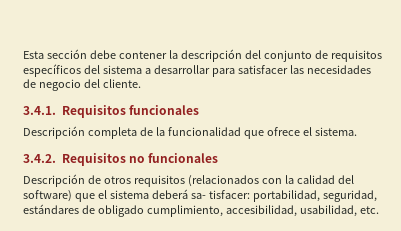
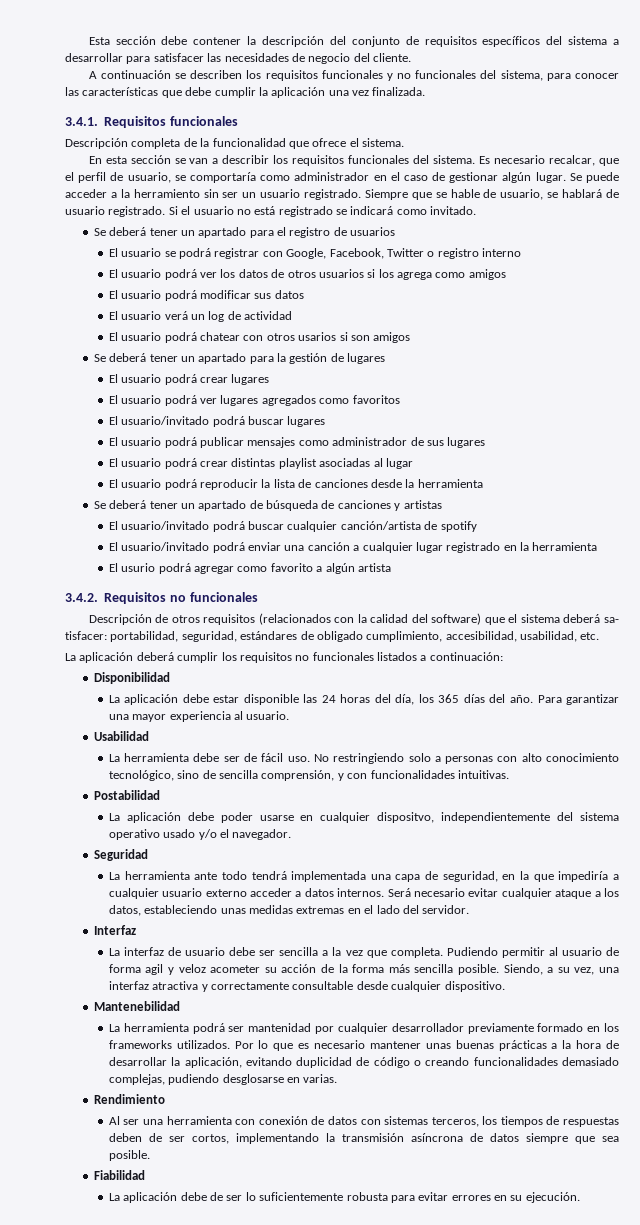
(141, 83) none -> [88,70,619,81] [65,87,426,98] // A continuación se describen los requisitos funcionales y no funcionales del sistema, para conocer las características que debe cumplir la aplicación una vez finalizada.
(357, 131) none -> [88,155,619,166] [65,172,619,183] [65,189,619,200] [65,206,477,217] [93,227,396,238] [108,248,522,259] [108,269,506,280] [108,290,304,301] [108,311,293,322] [108,332,411,343] [93,353,386,364] [108,374,270,385] [108,395,400,406] [108,416,326,427] [108,437,486,448] [108,458,413,469] [108,479,483,490] [93,500,442,511] [108,521,477,532] [108,542,598,553] [108,563,391,574] // En esta sección se van a describir los requisitos funcionales del sistema. Es necesario recalcar, que el perfil de usuario, se comportaría como administrador en el caso de gestionar algún lugar. Se puede acceder a la herramiento sin ser un usuario registrado. Siempre que se hable de usuario, se hablará de usuario registrado. Si el usuario no está registrado se indicará como invitado. // Se deberá tener un apartado para el registro de usuarios // El usuario se podrá registrar con Google, Facebook, Twitter o registro interno // El usuario podrá ver los datos de otros usuarios si los agrega como amigos // El usuario podrá modificar sus datos // El usuario verá un log de actividad // El usuario podrá chatear con otros usarios si son amigos // Se deberá tener un apartado para la gestión de lugares // El usuario podrá crear lugares // El usuario podrá ver lugares agregados como favoritos // El usuario/invitado podrá buscar lugares // El usuario podrá publicar mensajes como administrador de sus lugares // El usuario podrá crear distintas playlist asociadas al lugar // El usuario podrá reproducir la lista de canciones desde la herramienta // Se deberá tener un apartado de búsqueda de canciones y artistas // El usuario/invitado podrá buscar cualquier canción/artista de spotify // El usuario/invitado podrá enviar una canción a cualquier lugar registrado en la herramienta // El usurio podrá agregar como favorito a algún artista
(379, 210) none -> [65,652,503,663] [93,672,170,684] [108,694,619,705] [108,711,290,722] [93,731,149,741] [108,753,619,764] [108,770,509,781] [93,790,160,800] [108,812,620,823] [108,829,292,840] [93,849,148,861] [108,871,619,882] [108,888,619,899] [108,905,470,916] [93,925,136,935] [108,947,619,958] [108,964,619,975] [108,981,505,992] [93,1001,180,1011] [108,1023,620,1034] [108,1040,620,1051] [108,1057,619,1068] [108,1074,338,1085] [93,1094,165,1104] [108,1116,620,1127] [108,1133,619,1144] [108,1150,150,1161] [93,1170,145,1180] [108,1192,580,1203] // La aplicación deberá cumplir los requisitos no funcionales listados a continuación: // Disponibilidad // La aplicación debe estar disponible las 24 horas del día, los 365 días del año. Para garantizar una mayor experiencia al usuario. // Usabilidad // La herramienta debe ser de fácil uso. No restringiendo solo a personas con alto conocimiento tecnológico, sino de sencilla comprensión, y con funcionalidades intuitivas. // Postabilidad // La aplicación debe poder usarse en cualquier dispositvo, independientemente del sistema operativo usado y/o el navegador. // Seguridad // La herramienta ante todo tendrá implementada una capa de seguridad, en la que impediría a cualquier usuario externo acceder a datos internos. Será necesario evitar cualquier ataque a los datos, estableciendo unas medidas extremas en el lado del servidor. // Interfaz // La interfaz de usuario debe ser sencilla a la vez que completa. Pudiendo permitir al usuario de forma agil y veloz acometer su acción de la forma más sencilla posible. Siendo, a su vez, una interfaz atractiva y correctamente consultable desde cualquier dispositivo. // Mantenebilidad // La herramienta podrá ser mantenidad por cualquier desarrollador previamente formado en los frameworks utilizados. Por lo que es necesario mantener unas buenas prácticas a la hora de desarrollar la aplicación, evitando duplicidad de código o creando funcionalidades demasiado complejas, pudiendo desglosarse en varias. // Rendimiento // Al ser una herramienta con conexión de datos con sistemas terceros, los tiempos de respuestas deben de ser cortos, implementando la transmisión asíncrona de datos siempre que sea posible. // Fiabilidad // La aplicación debe de ser lo suficientemente robusta para evitar errores en su ejecución.

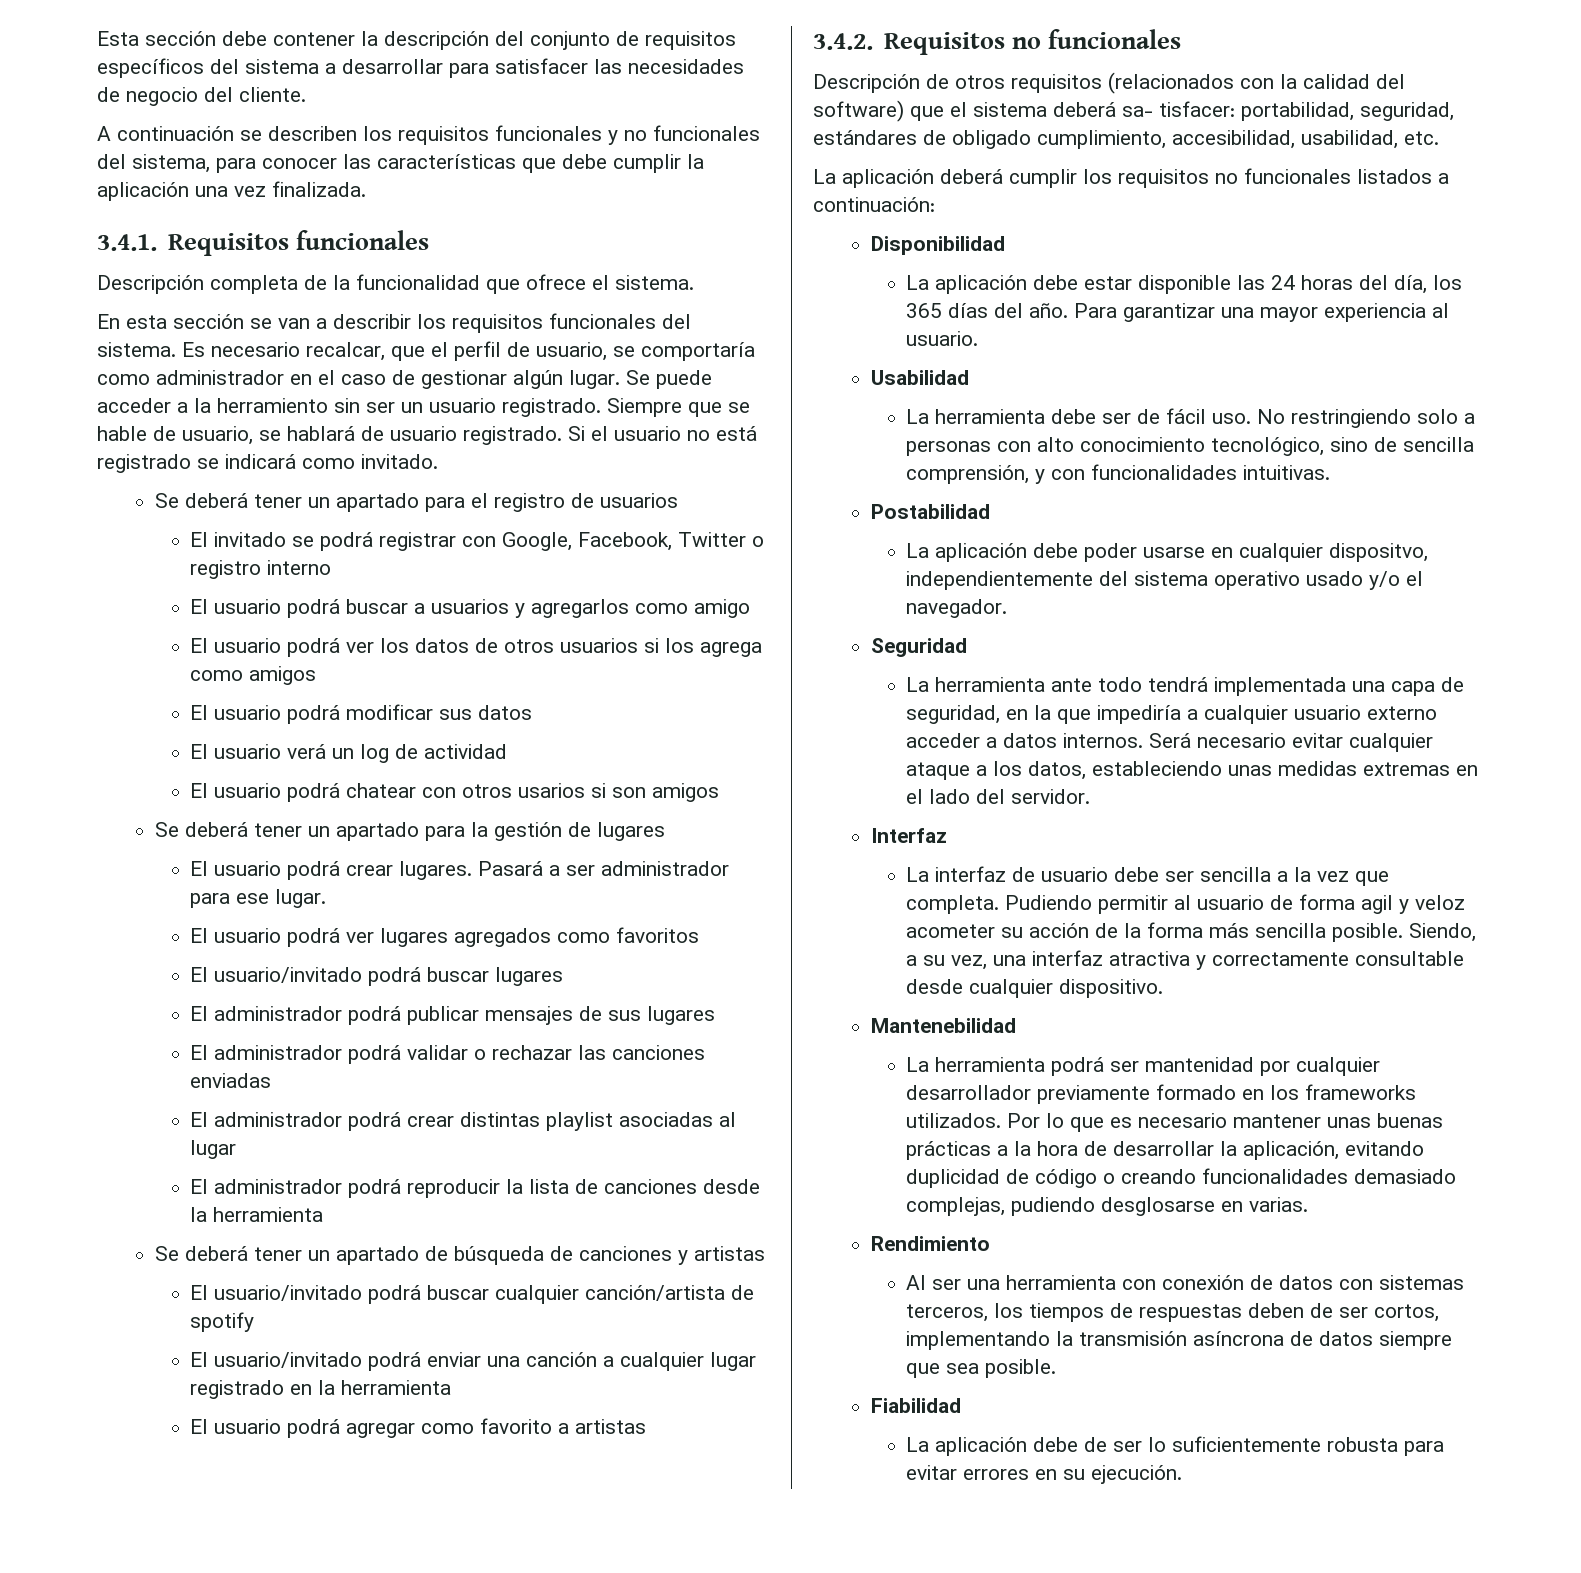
[121,248,162,257] usuario -> [214,532,287,547] invitado
(522, 252) none -> [190,599,751,618] // El usuario podrá buscar a usuarios y agregarlos como amigo
[231,374,270,385] lugares -> [399,861,730,880] [190,889,327,908] lugares. Pasará a ser administrador para ese lugar.
[121,437,162,446] usuario -> [214,1006,343,1021] administrador
[298,437,408,446] como administrador -> (574, 1015) none
[121,458,162,467] usuario -> [214,1045,706,1064] [190,1073,272,1088] [190,1112,343,1127] administrador podrá validar o rechazar las canciones enviadas // El administrador
[121,479,162,488] usuario -> [214,1179,343,1194] administrador
[121,563,156,572] usurio -> [214,1419,282,1434] usuario
[325,563,391,574] algún artista -> [575,1419,647,1434] artistas

